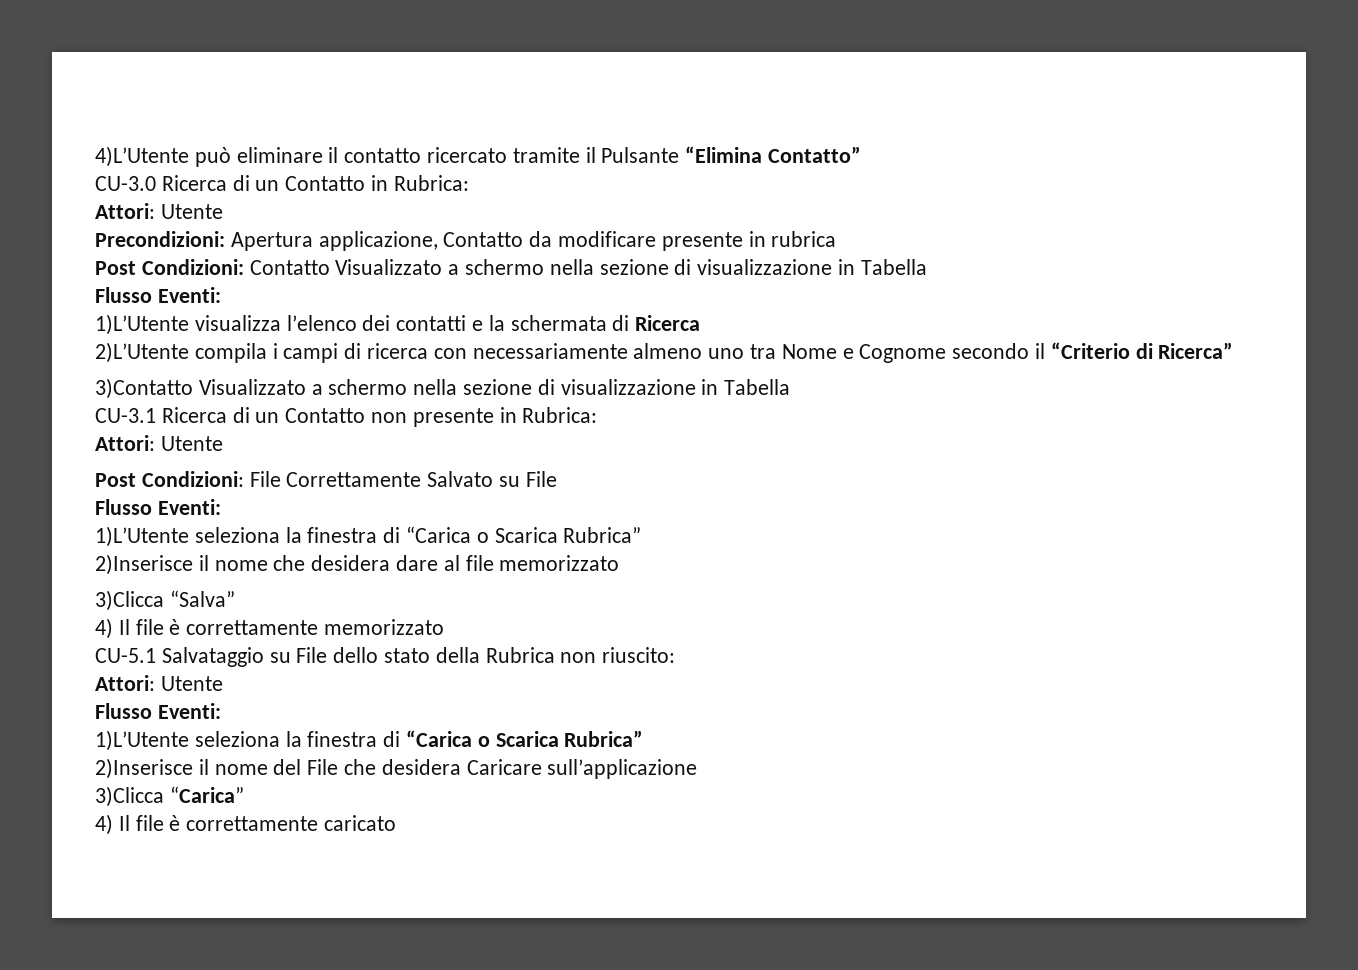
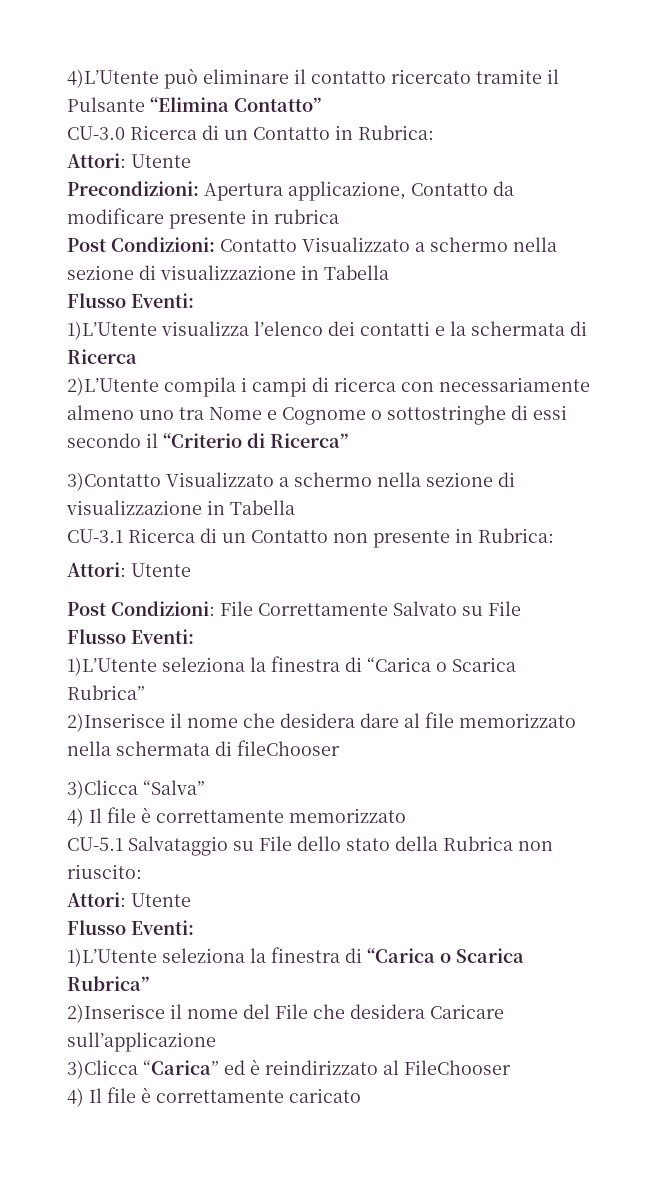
(947, 353) none -> [371,405,567,425] o sottostringhe di essi
(620, 563) none -> [67,740,340,756] nella schermata di fileChooser
(244, 794) none -> [224,1059,511,1075] ed è reindirizzato al FileChooser

